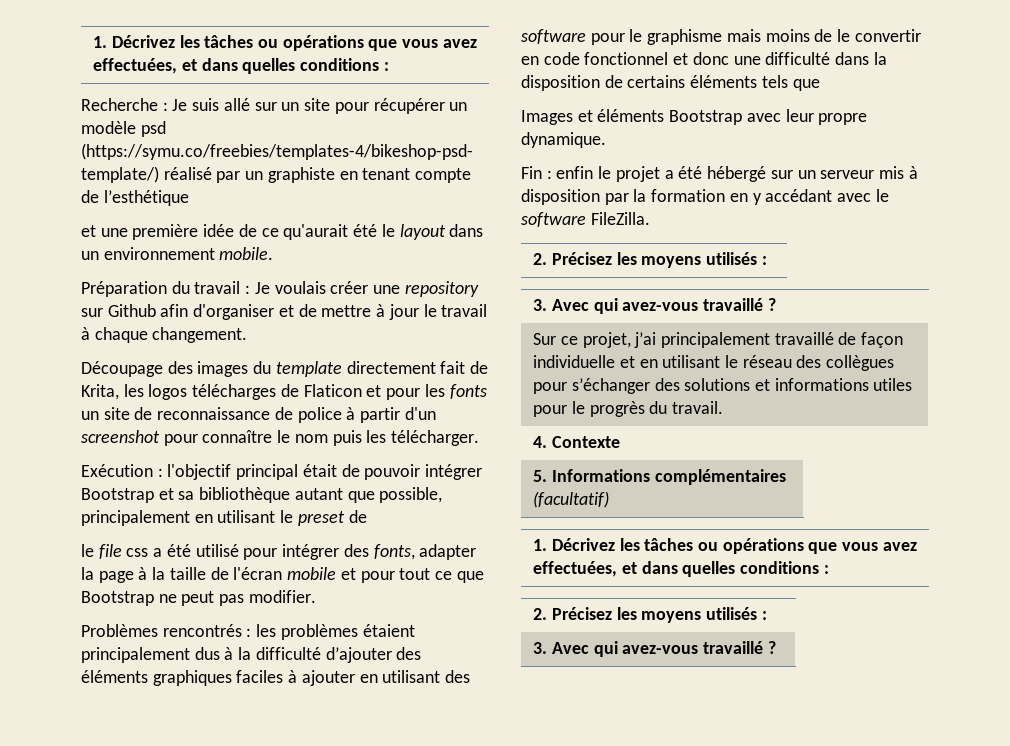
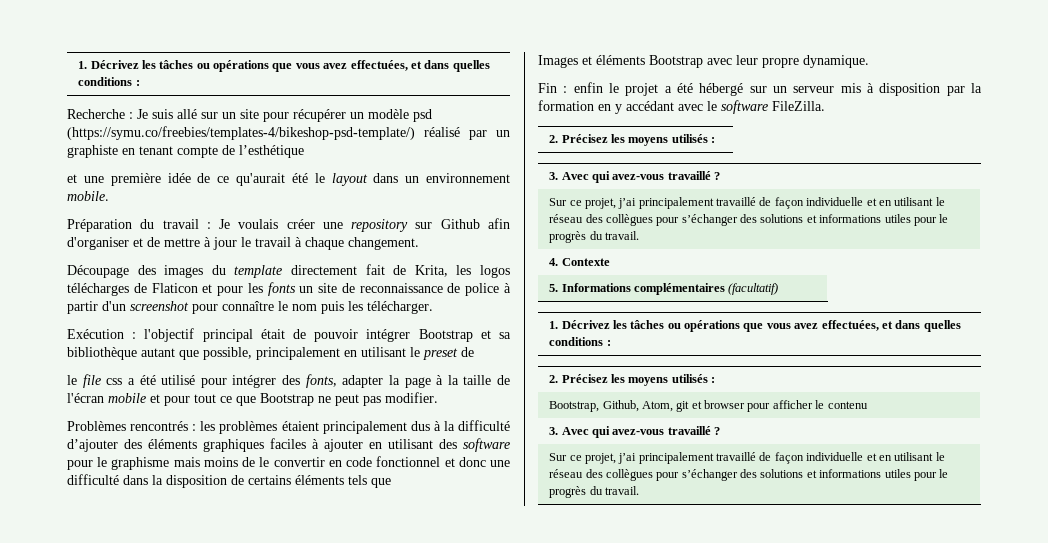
[533,641,776,657] // 3. Avec qui avez-vous travaillé ? -> [549,400,868,412] [549,426,721,438] [549,452,945,464] [549,469,949,481] [549,486,639,498] // Bootstrap, Github, Atom, git et browser pour afficher le contenu // 3. Avec qui avez-vous travaillé ? // Sur ce projet, j’ai principalement travaillé de façon individuelle et en utilisant le réseau des collègues pour s’échanger des solutions et informations utiles pour le progrès du travail.

